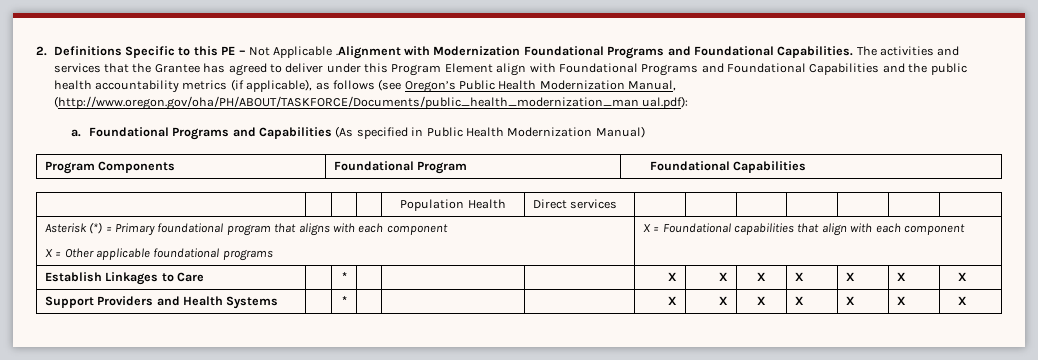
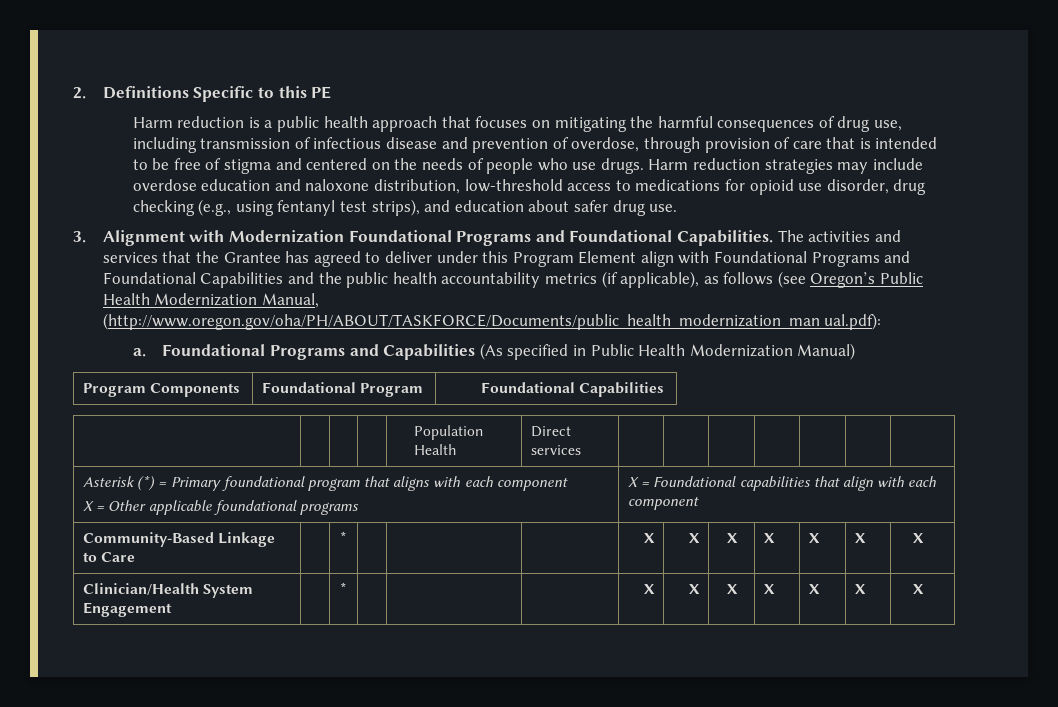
[238,46,401,59] – Not Applicable .Alignment -> [132,116,903,132] [132,137,938,153] [132,158,923,174] [132,179,927,195] [132,199,678,216] [73,230,185,246] // Harm reduction is a public health approach that focuses on mitigating the harmful consequences of drug use, including transmission of infectious disease and prevention of overdose, through provision of care that is intended to be free of stigma and centered on the needs of people who use drugs. Harm reduction strategies may include overdose education and naloxone distribution, low-threshold access to medications for opioid use disorder, drug checking (e.g., using fentanyl test strips), and education about safer drug use. // 3. Alignment
[44,272,159,285] Establish Linkages -> [82,532,276,547] Community-Based Linkage
[44,296,279,309] Support Providers and Health Systems -> [82,583,254,598] [82,602,172,617] Clinician/Health System Engagement

